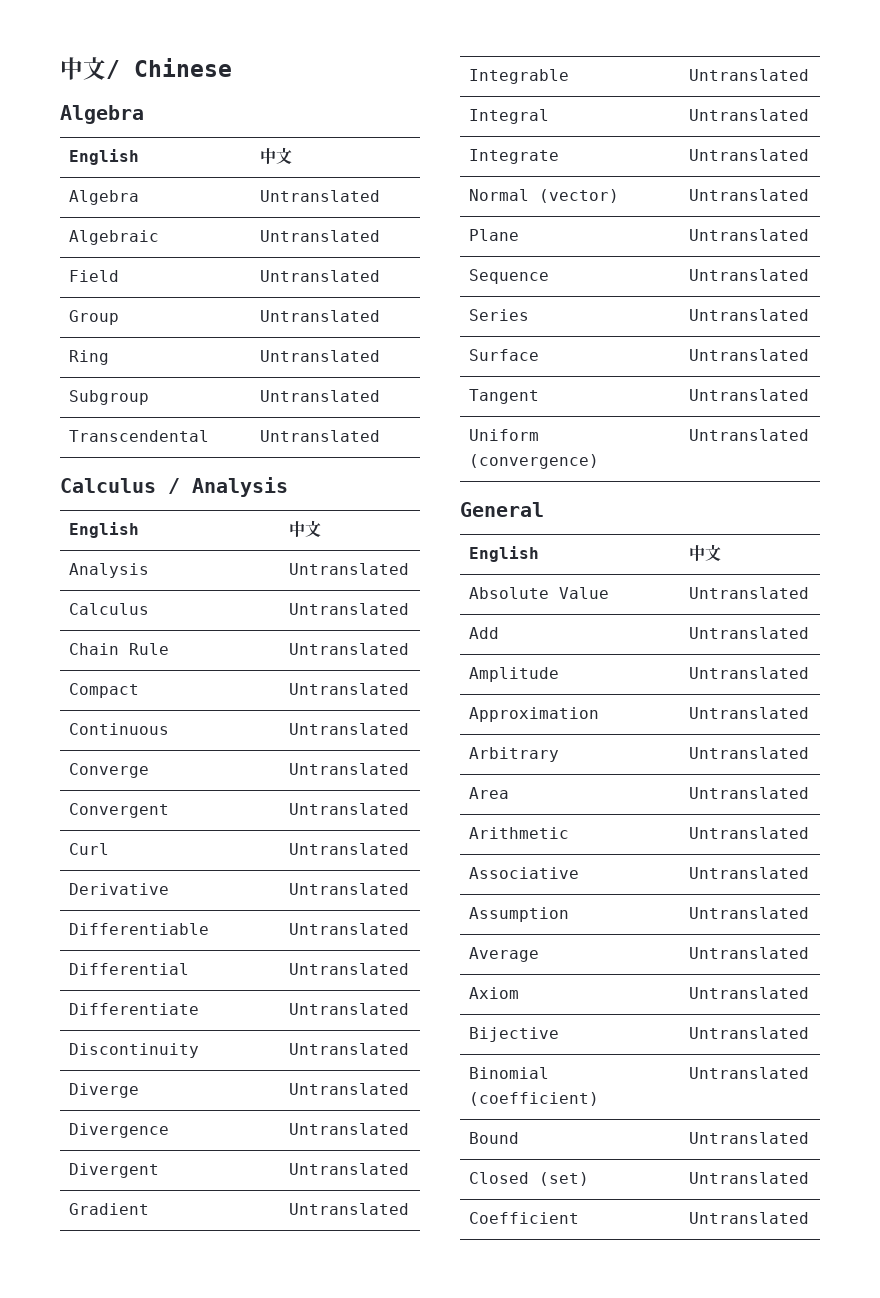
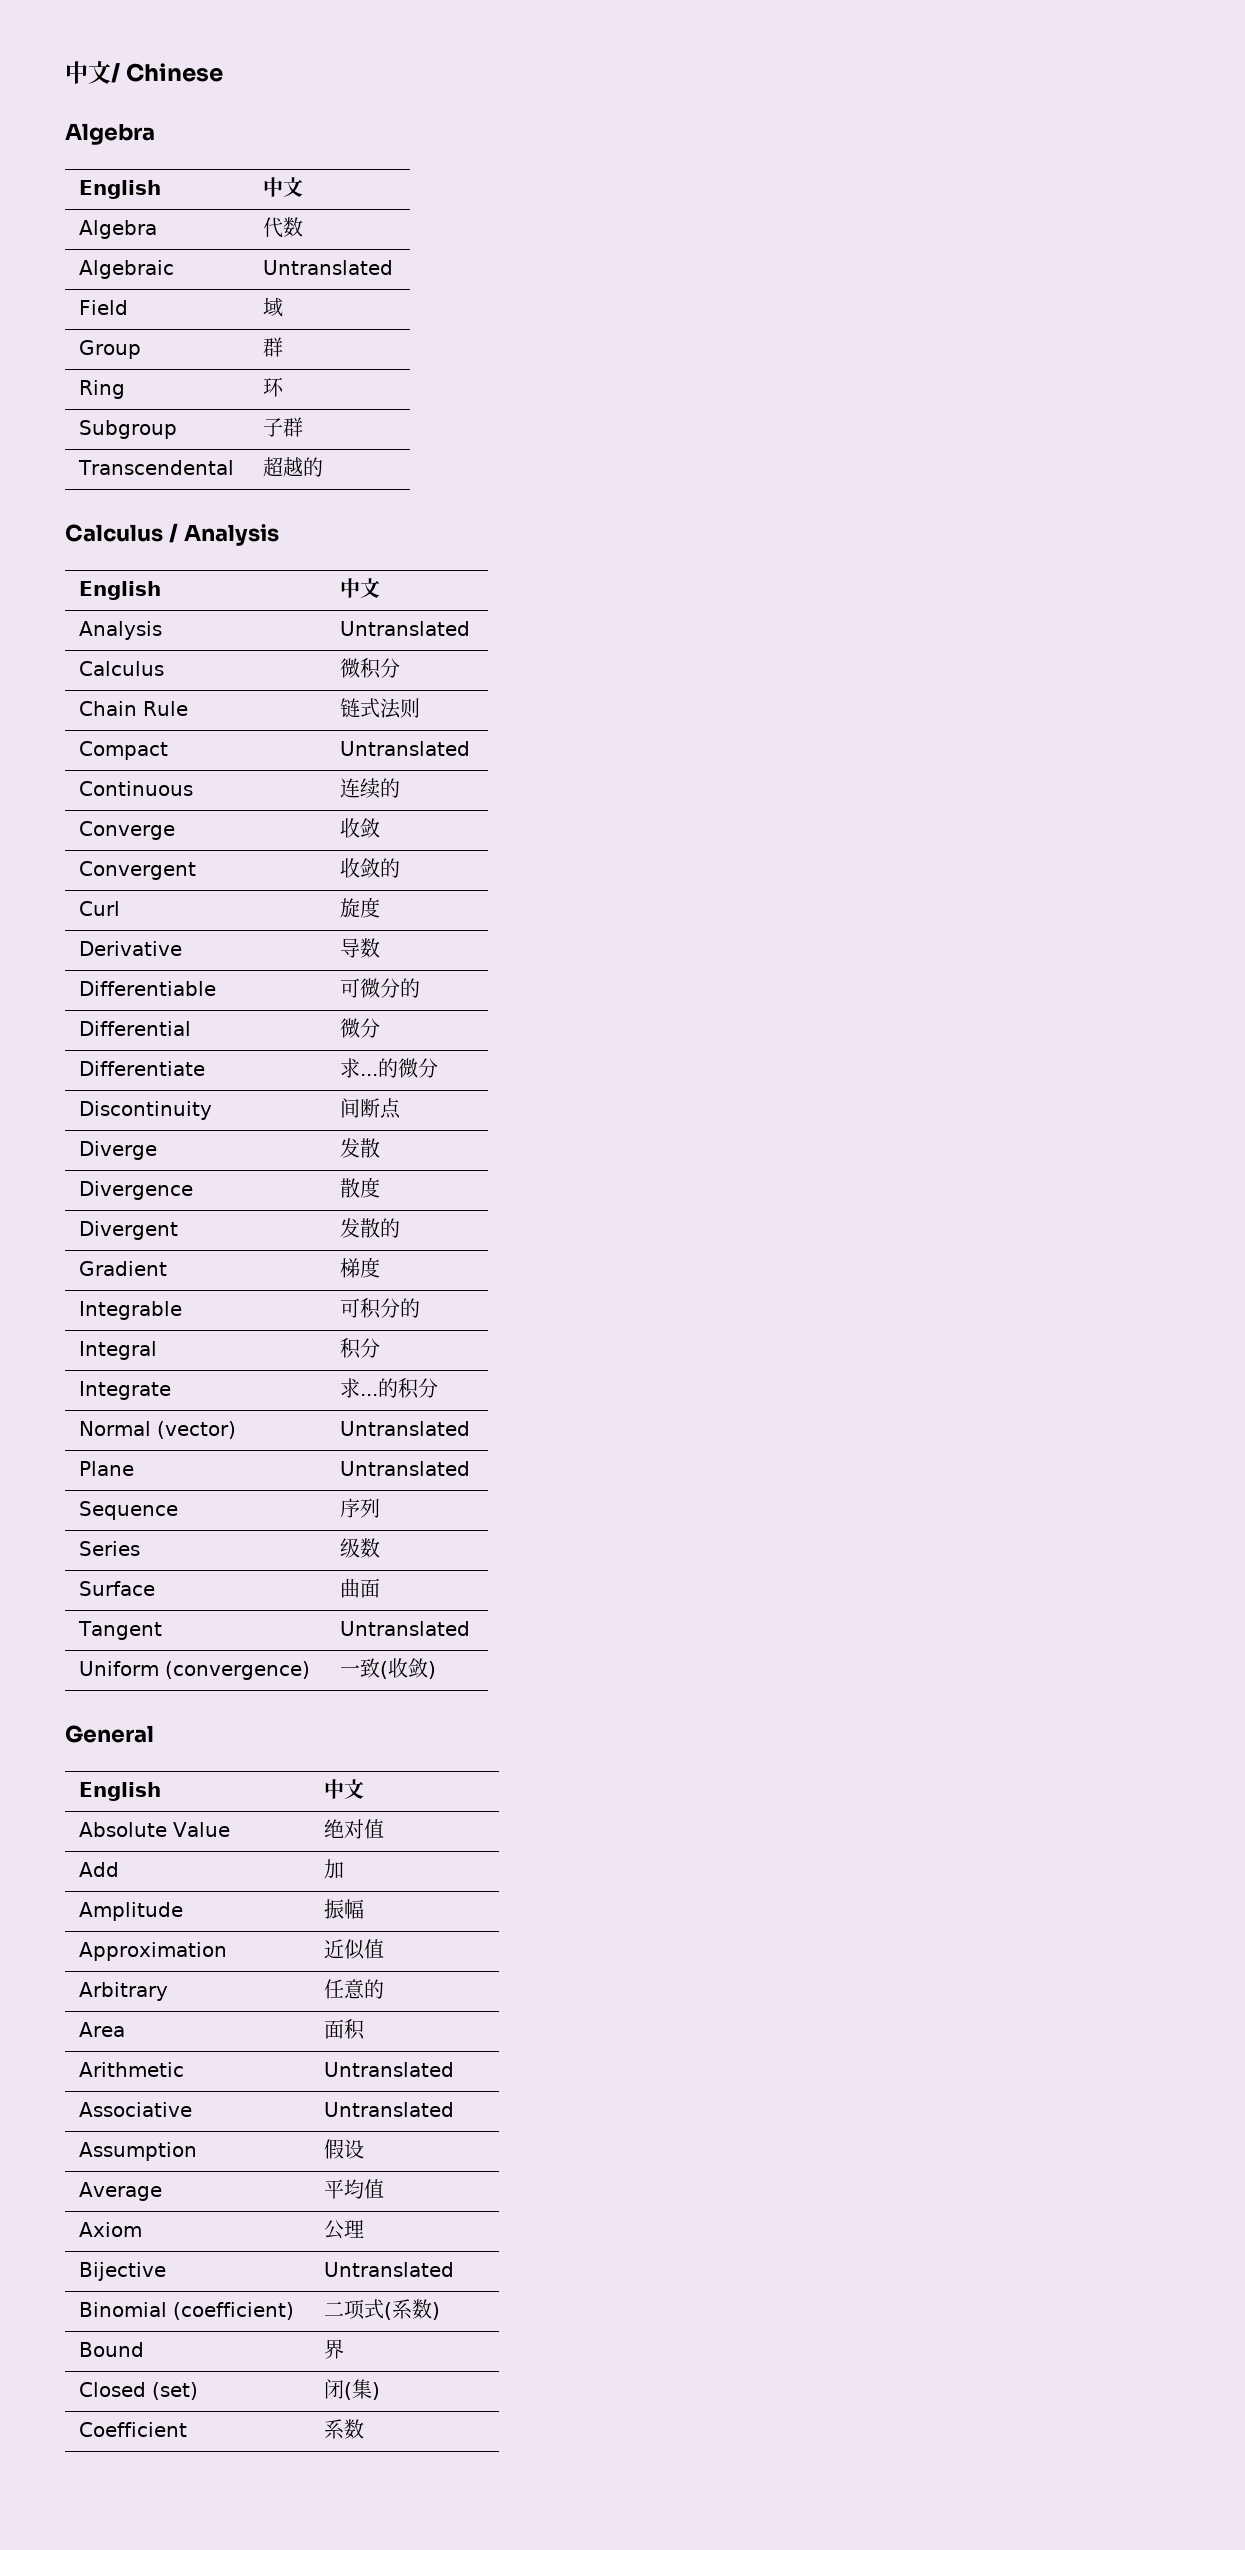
[259,190,380,202] Untranslated -> [263,217,304,238] 代数
[259,270,380,282] Untranslated -> [263,297,284,317] 域
[259,310,380,322] Untranslated -> [263,337,284,357] 群
[259,350,380,362] Untranslated -> [263,377,285,397] 环
[259,390,380,402] Untranslated -> [263,417,304,437] 子群
[259,430,380,442] Untranslated -> [263,457,324,477] 超越的
[288,603,409,615] Untranslated -> [340,658,401,679] 微积分
[288,643,409,655] Untranslated -> [340,698,421,719] 链式法则
[288,723,409,735] Untranslated -> [340,778,401,799] 连续的
[288,763,409,775] Untranslated -> [340,818,381,838] 收敛
[288,803,409,815] Untranslated -> [340,858,401,878] 收敛的
[288,843,409,855] Untranslated -> [340,897,381,918] 旋度
[288,883,409,895] Untranslated -> [340,938,381,958] 导数
[288,923,409,935] Untranslated -> [340,978,421,998] 可微分的
[288,963,409,975] Untranslated -> [340,1018,381,1038] 微分
[288,1003,409,1015] Untranslated -> [340,1058,439,1078] 求...的微分
[288,1043,409,1055] Untranslated -> [340,1098,402,1119] 间断点
[288,1083,409,1095] Untranslated -> [340,1138,381,1158] 发散
[288,1123,409,1135] Untranslated -> [340,1177,381,1198] 散度
[288,1163,409,1175] Untranslated -> [340,1218,401,1238] 发散的
[288,1203,409,1215] Untranslated -> [340,1257,381,1278] 梯度
[688,69,809,81] Untranslated -> [340,1298,421,1319] 可积分的
[688,109,809,121] Untranslated -> [340,1338,381,1359] 积分
[688,149,809,161] Untranslated -> [340,1378,439,1399] 求...的积分
[688,269,809,281] Untranslated -> [340,1498,381,1518] 序列
[688,309,809,321] Untranslated -> [340,1538,381,1558] 级数
[688,349,809,361] Untranslated -> [340,1578,381,1598] 曲面
[688,429,809,441] Untranslated -> [340,1658,437,1679] 一致(收敛)
[688,587,809,599] Untranslated -> [324,1819,385,1839] 绝对值
[688,627,809,639] Untranslated -> [324,1859,345,1879] 加
[688,667,809,679] Untranslated -> [324,1899,365,1919] 振幅
[688,707,809,719] Untranslated -> [324,1939,385,1960] 近似值
[688,747,809,759] Untranslated -> [324,1979,385,1999] 任意的
[688,787,809,799] Untranslated -> [324,2019,366,2040] 面积
[688,907,809,919] Untranslated -> [324,2139,365,2159] 假设
[688,947,809,959] Untranslated -> [324,2179,385,2199] 平均值
[688,987,809,999] Untranslated -> [324,2220,365,2240] 公理
[688,1067,809,1079] Untranslated -> [324,2299,441,2320] 二项式(系数)
[688,1132,809,1144] Untranslated -> [324,2339,345,2359] 界
[688,1172,809,1184] Untranslated -> [324,2379,381,2400] 闭(集)
[688,1212,809,1224] Untranslated -> [324,2419,365,2439] 系数

